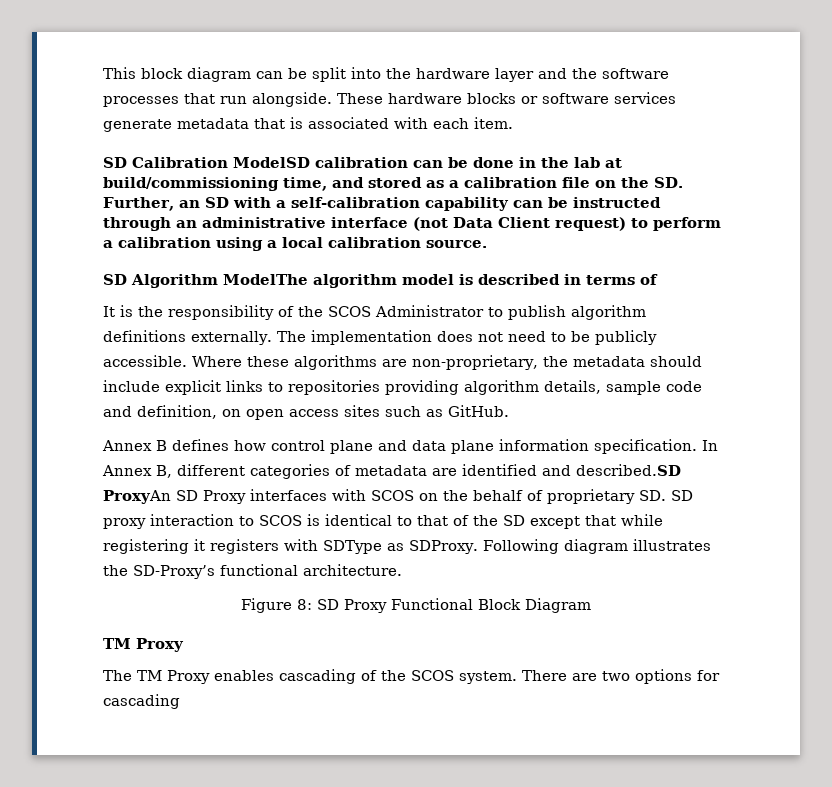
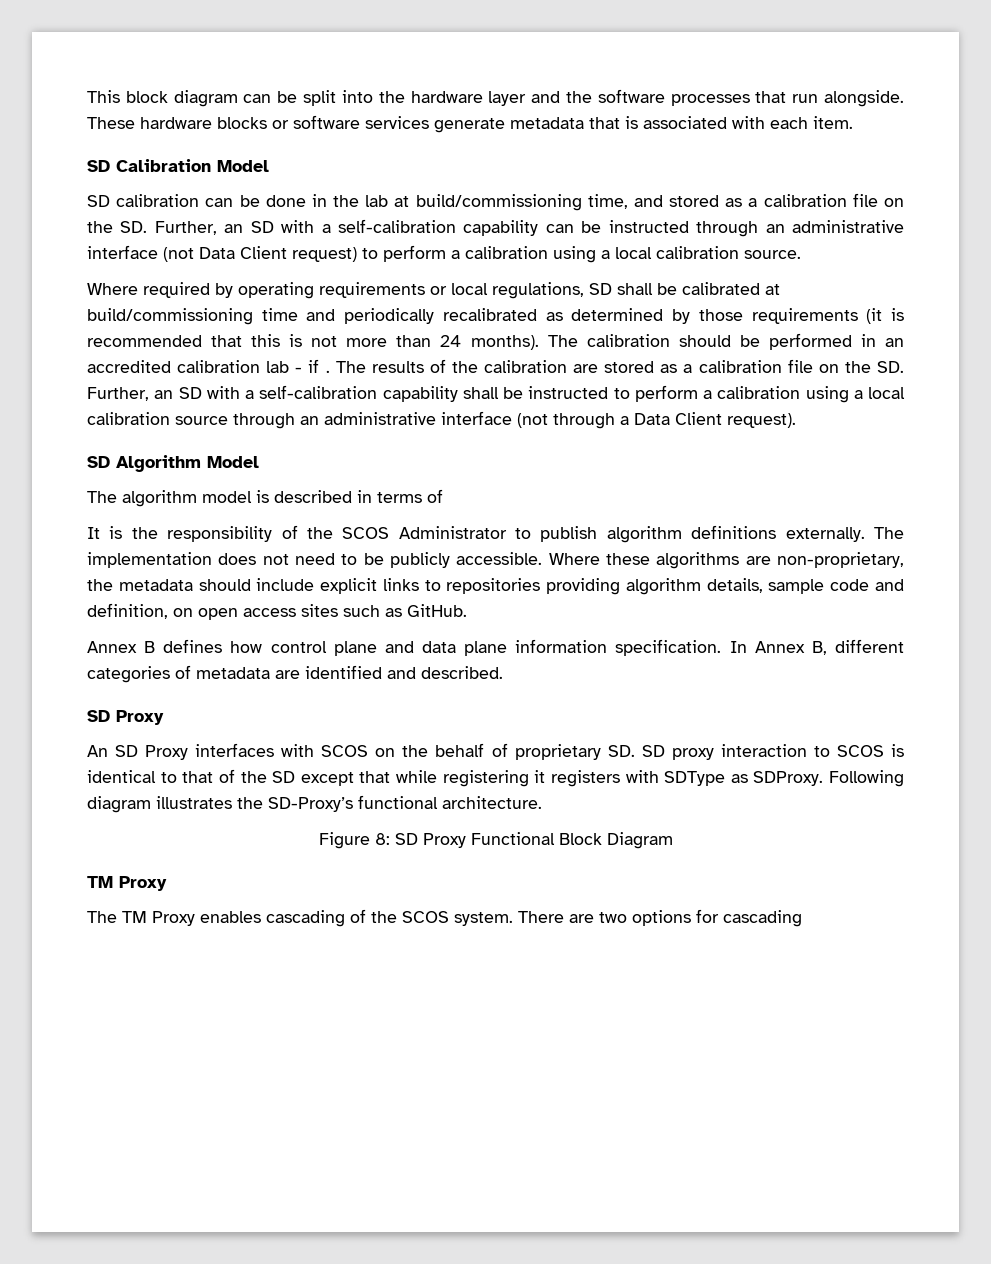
[233,157,310,168] ModelSD -> [217,160,269,172] [87,195,110,207] Model // SD
(487, 244) none -> [87,282,780,299] [87,308,905,325] [87,333,905,350] [87,359,904,373] [87,385,905,403] [87,411,796,429] // Where required by operating requirements or local regulations, SD shall be calibrated at build/commissioning time and periodically recalibrated as determined by those requirements (it is recommended that this is not more than 24 months). The calibration should be performed in an accredited calibration lab - if . The results of the calibration are stored as a calibration file on the SD. Further, an SD with a self-calibration capability shall be instructed to perform a calibration using a local calibration source through an administrative interface (not through a Data Client request).
[223,274,308,285] ModelThe -> [207,456,259,468] [87,491,117,503] Model // The
[576,464,681,476] [103,490,171,504] described.SD ProxyAn -> [421,666,503,679] [87,710,164,725] [87,745,108,757] described. // SD Proxy // An

